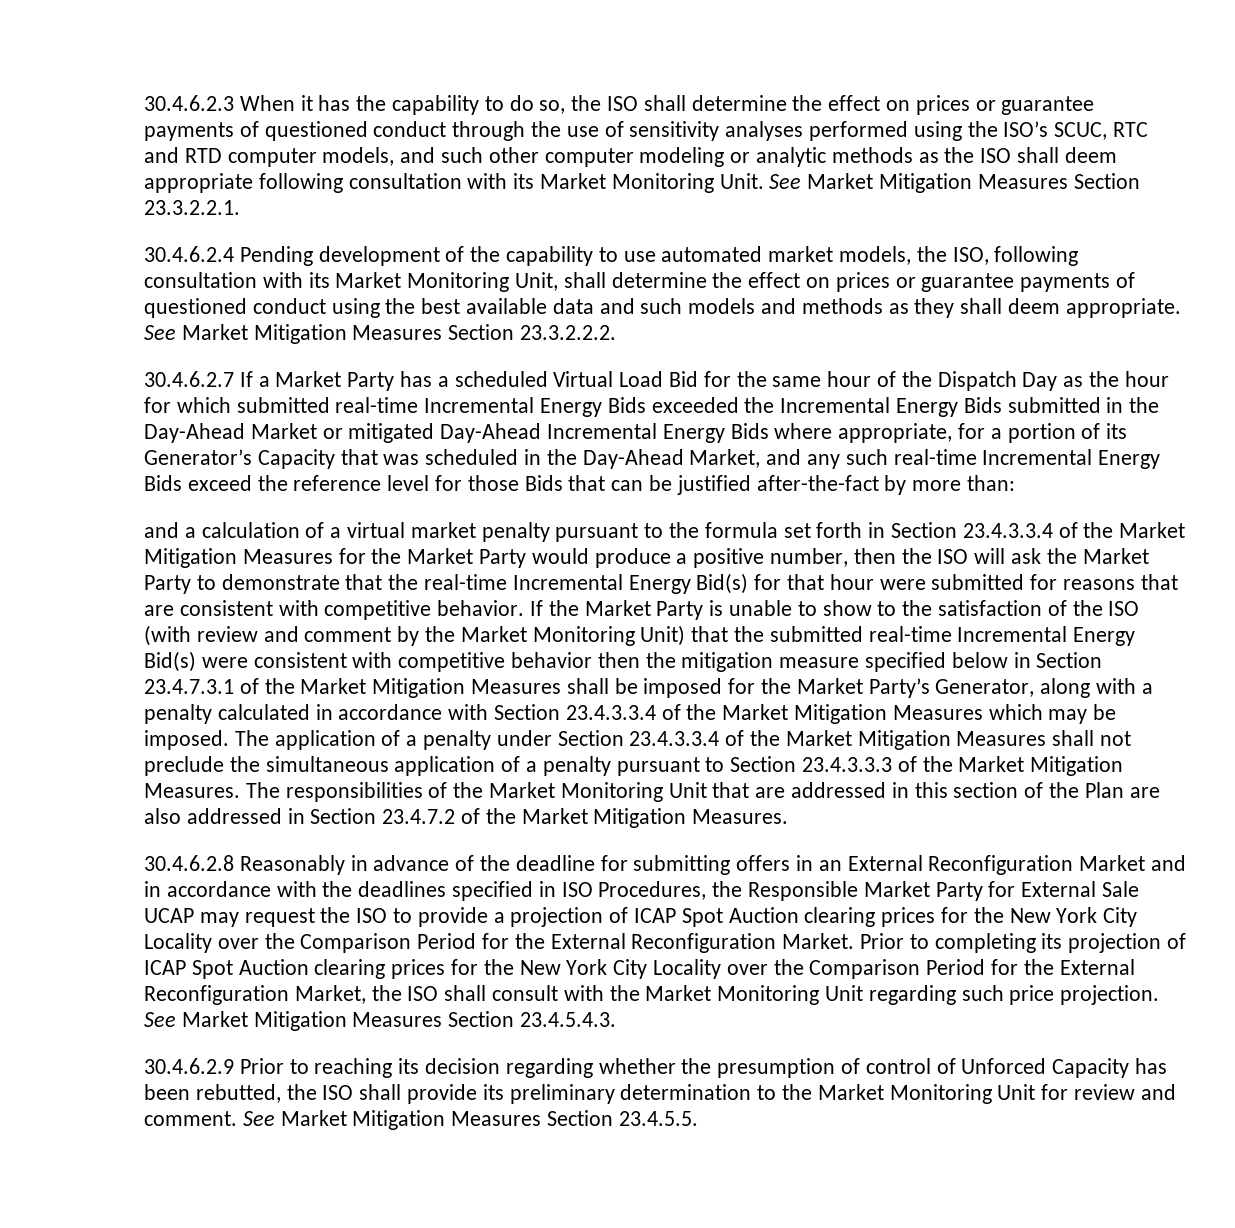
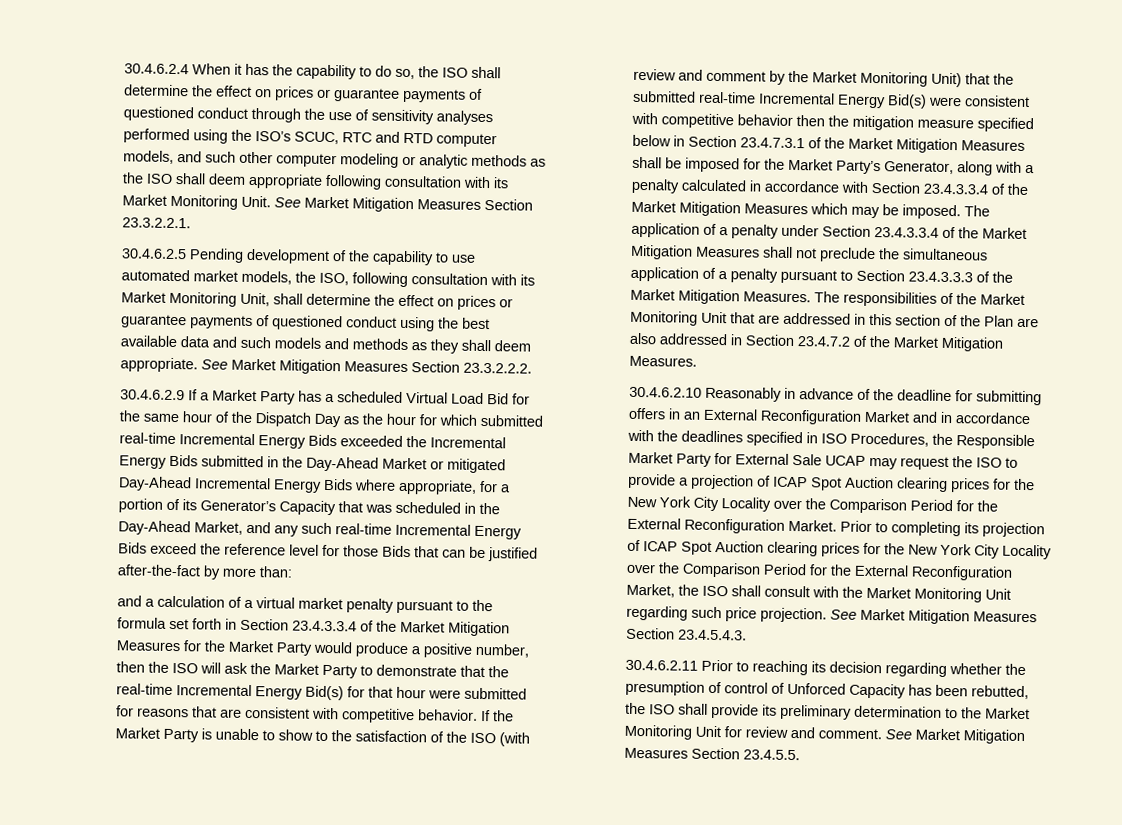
[143,95,234,111] 30.4.6.2.3 -> [124,63,190,75] 30.4.6.2.4
[143,246,234,262] 30.4.6.2.4 -> [121,248,188,260] 30.4.6.2.5
[143,371,234,387] 30.4.6.2.7 -> [120,389,186,401] 30.4.6.2.9
[143,855,234,871] 30.4.6.2.8 -> [629,386,703,398] 30.4.6.2.10
[143,1058,234,1074] 30.4.6.2.9 -> [625,659,699,671] 30.4.6.2.11

